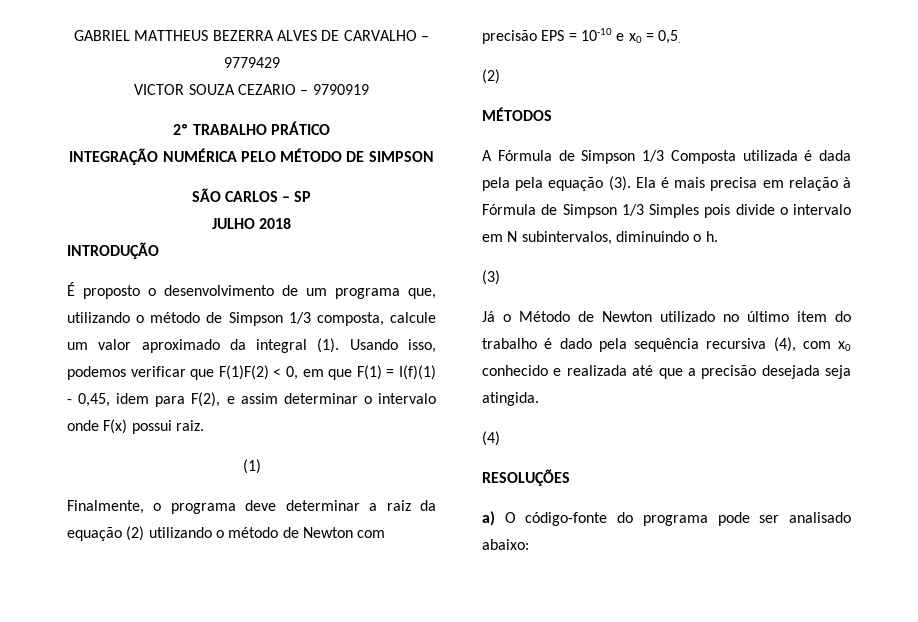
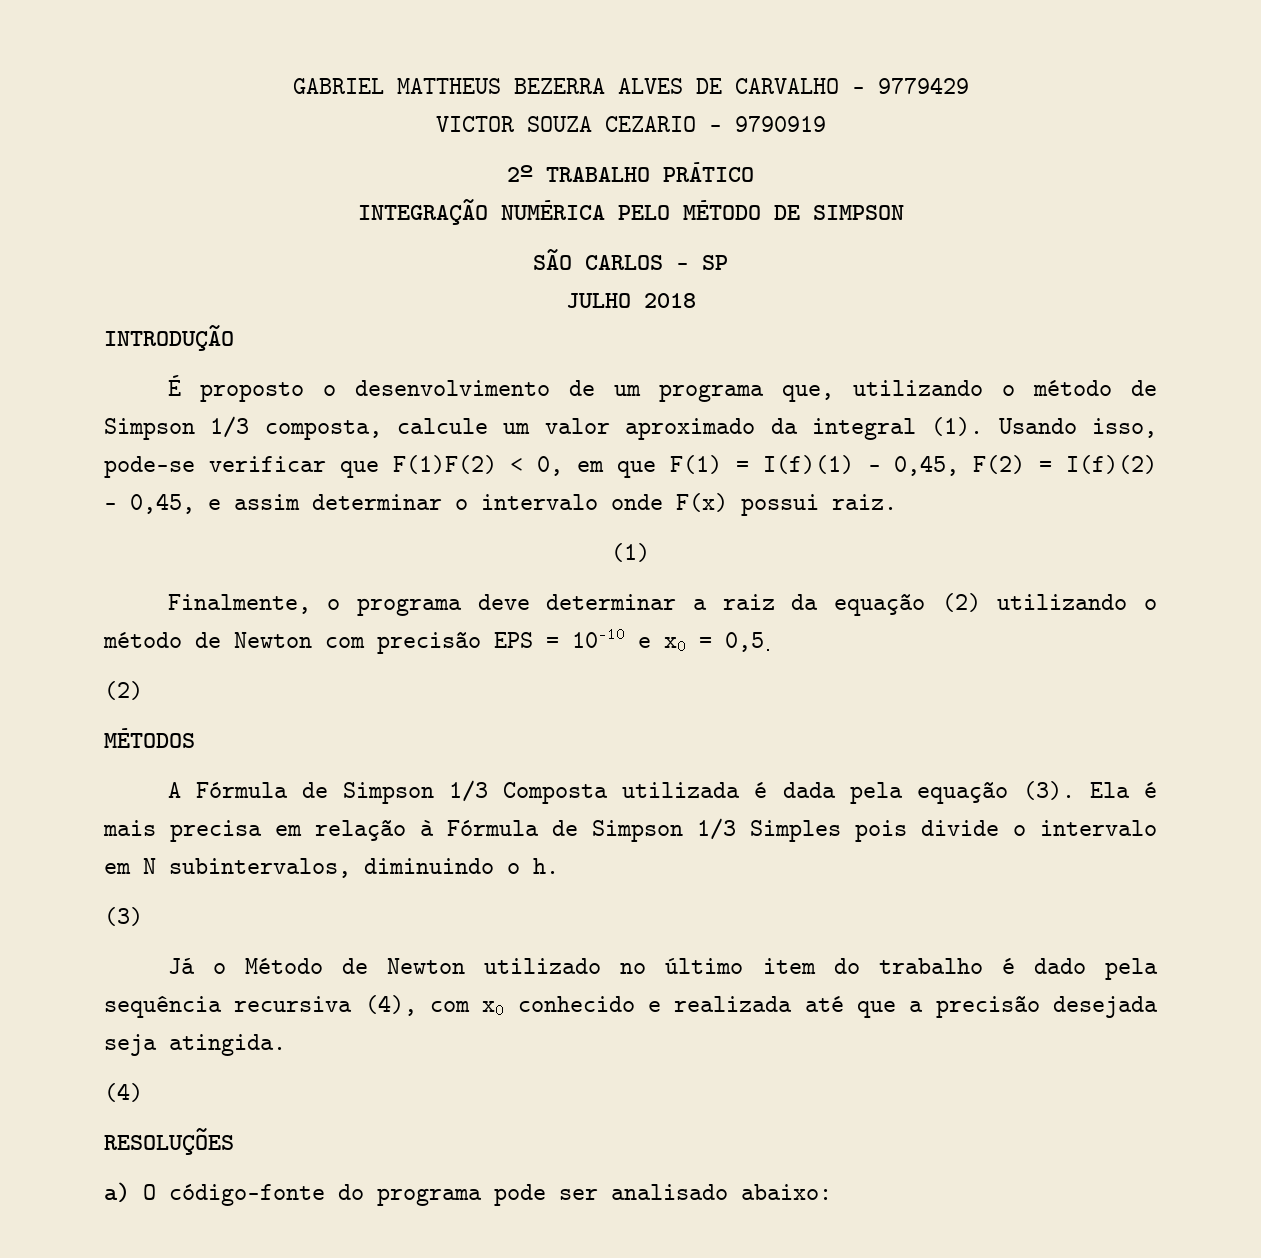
[67,366,126,380] podemos -> [104,456,195,478] pode-se
[116,392,221,407] idem para F(2), -> [973,455,1157,474] [104,493,195,514] F(2) = I(f)(2) – 0,45,
[515,177,544,191] pela -> (903, 793) none

